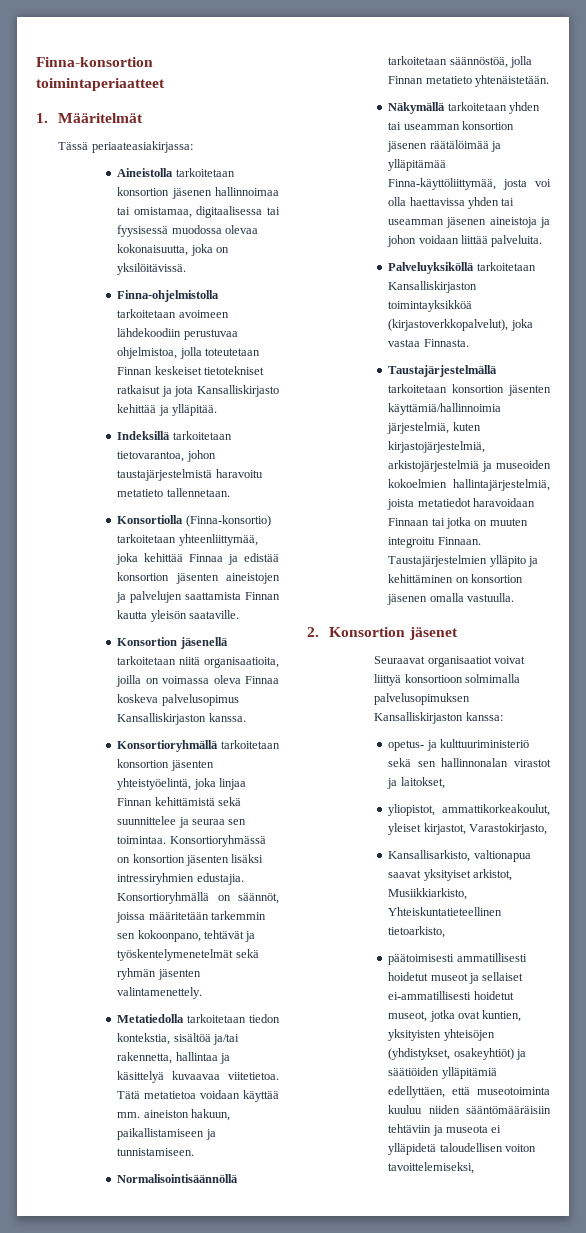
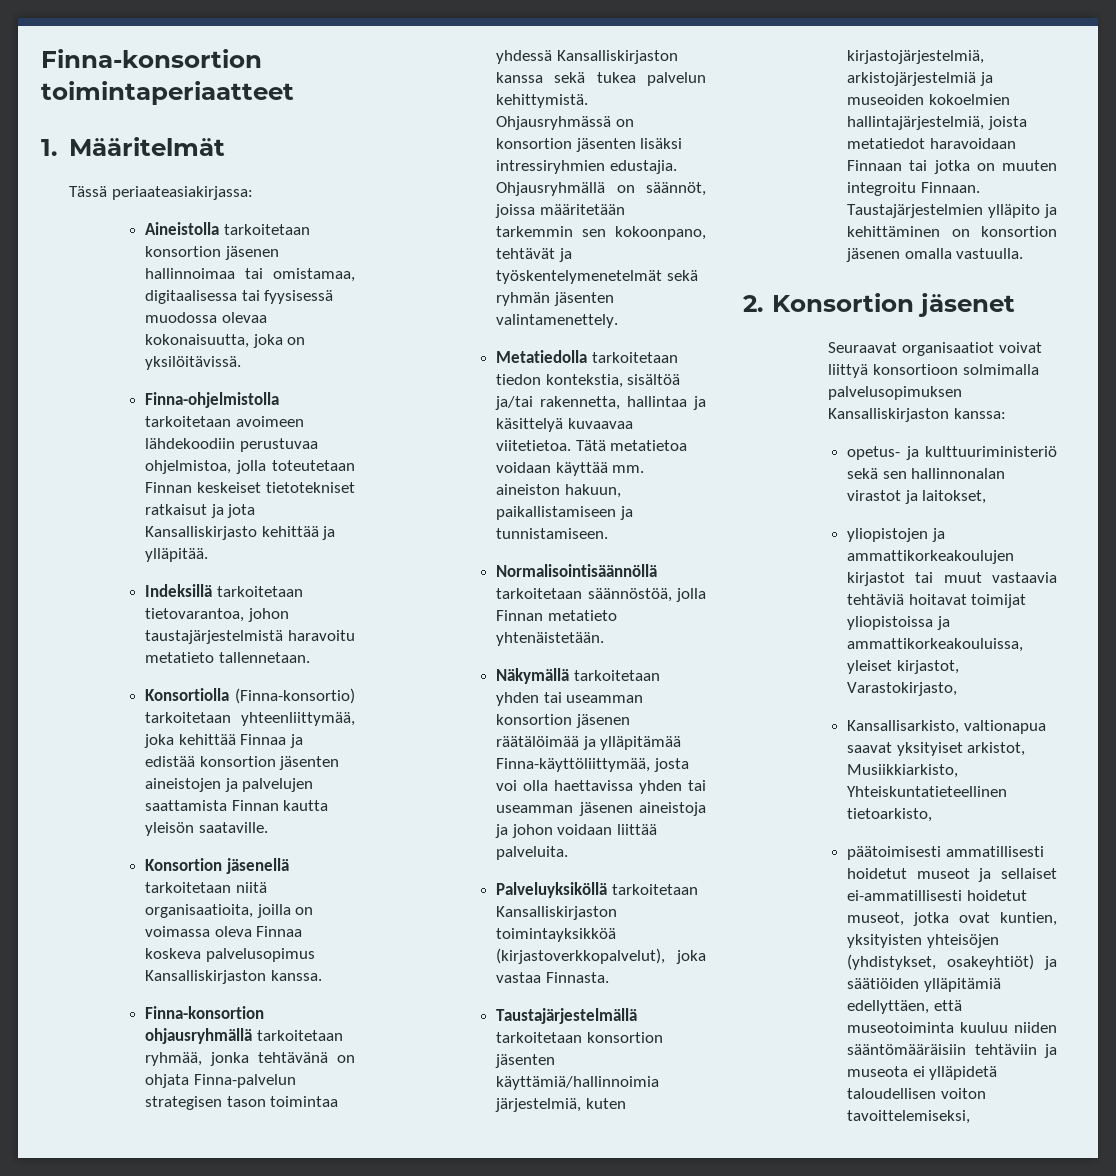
[117,740,280,752] [117,759,214,771] [117,778,246,790] [117,797,241,806] [117,816,247,828] [117,835,266,847] Konsortioryhmällä tarkoitetaan konsortion jäsenten yhteistyöelintä, joka linjaa Finnan kehittämistä sekä suunnittelee ja seuraa sen toimintaa. Konsortioryhmässä -> [145,1006,265,1019] [145,1028,343,1044] [145,1052,355,1066] [145,1074,296,1088] [145,1096,339,1110] [496,50,678,64] [496,72,706,86] [496,94,589,108] [496,116,612,130] Finna-konsortion ohjausryhmällä tarkoitetaan ryhmää, jonka tehtävänä on ohjata Finna-palvelun strategisen tason toimintaa yhdessä Kansalliskirjaston kanssa sekä tukea palvelun kehittymistä. Ohjausryhmässä
[117,892,210,904] Konsortioryhmällä -> [496,182,606,196] Ohjausryhmällä
[388,804,550,816] yliopistot, ammattikorkeakoulut, -> [847,528,945,542] [847,550,1015,564] [847,572,1057,586] [847,594,1027,608] [847,616,950,630] [847,638,1024,652] yliopistojen ja ammattikorkeakoulujen kirjastot tai muut vastaavia tehtäviä hoitavat toimijat yliopistoissa ja ammattikorkeakouluissa,

